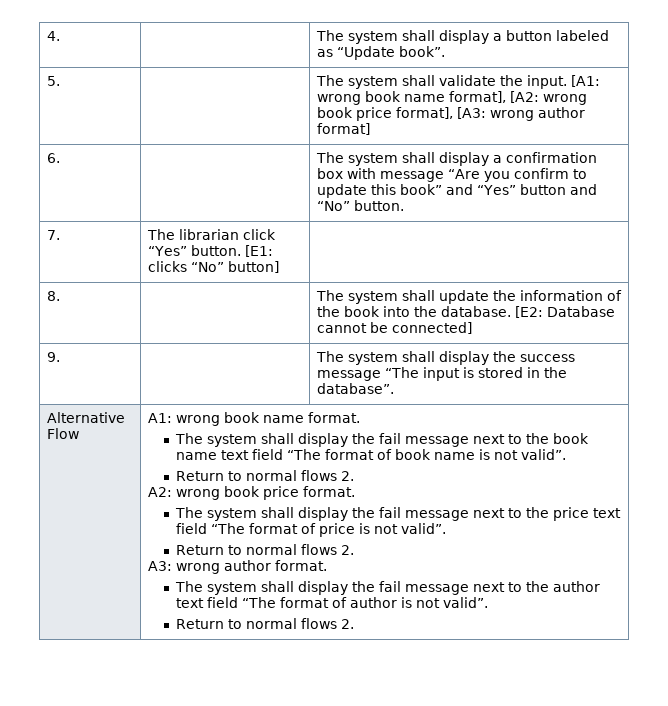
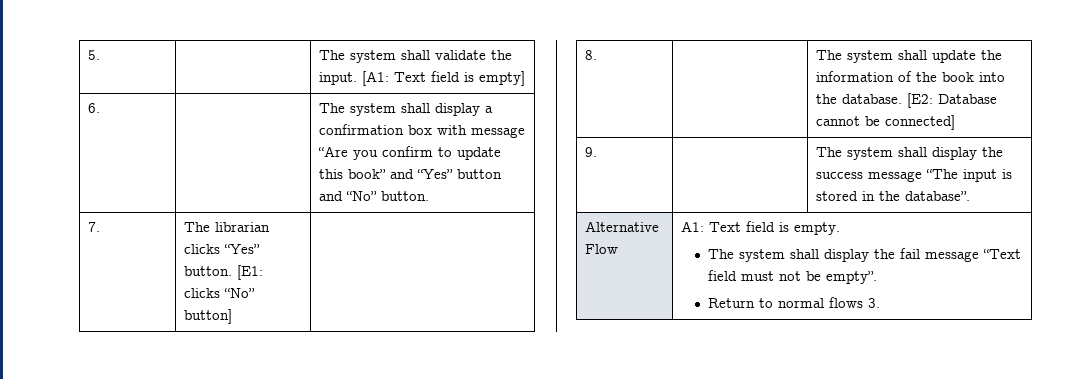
[46,31,60,41] [315,30,609,44] [316,46,445,60] 4. | | The system shall display a button labeled as “Update book”. // -> (87, 55) none
[316,91,587,105] [316,107,585,121] [316,123,370,135] wrong book name format], [A2: wrong book price format], [A3: wrong author format] -> [393,71,525,86] Text field is empty]
[242,229,276,240] click -> [183,244,220,254] clicks
[175,412,360,426] [174,433,589,447] [175,449,566,460] [175,470,354,481] [147,486,355,500] [174,507,621,521] [175,523,446,537] [175,544,354,555] [147,560,327,574] [174,581,600,595] [175,597,488,608] [175,618,354,629] wrong book name format. // The system shall display the fail message next to the book name text field “The format of book name is not valid”. // Return to normal flows 2. // A2: wrong book price format. // The system shall display the fail message next to the price text field “The format of price is not valid”. // Return to normal flows 2. // A3: wrong author format. // The system shall display the fail message next to the author text field “The format of author is not valid”. // Return to normal flows 2. -> [708,221,840,235] [707,248,1021,262] [707,270,877,284] [707,297,880,308] Text field is empty. // The system shall display the fail message “Text field must not be empty”. // Return to normal flows 3.

